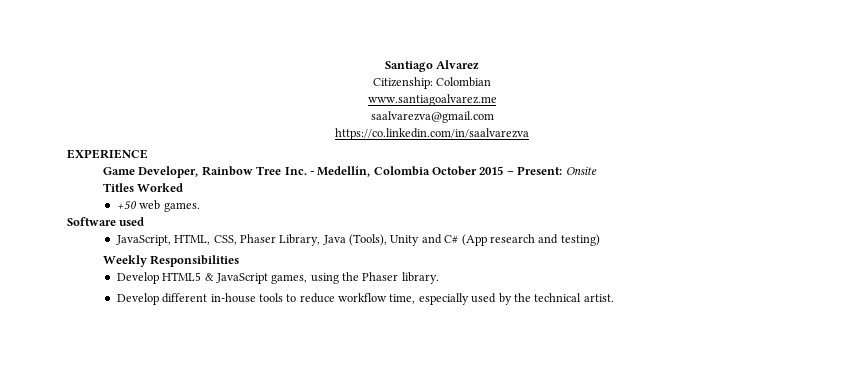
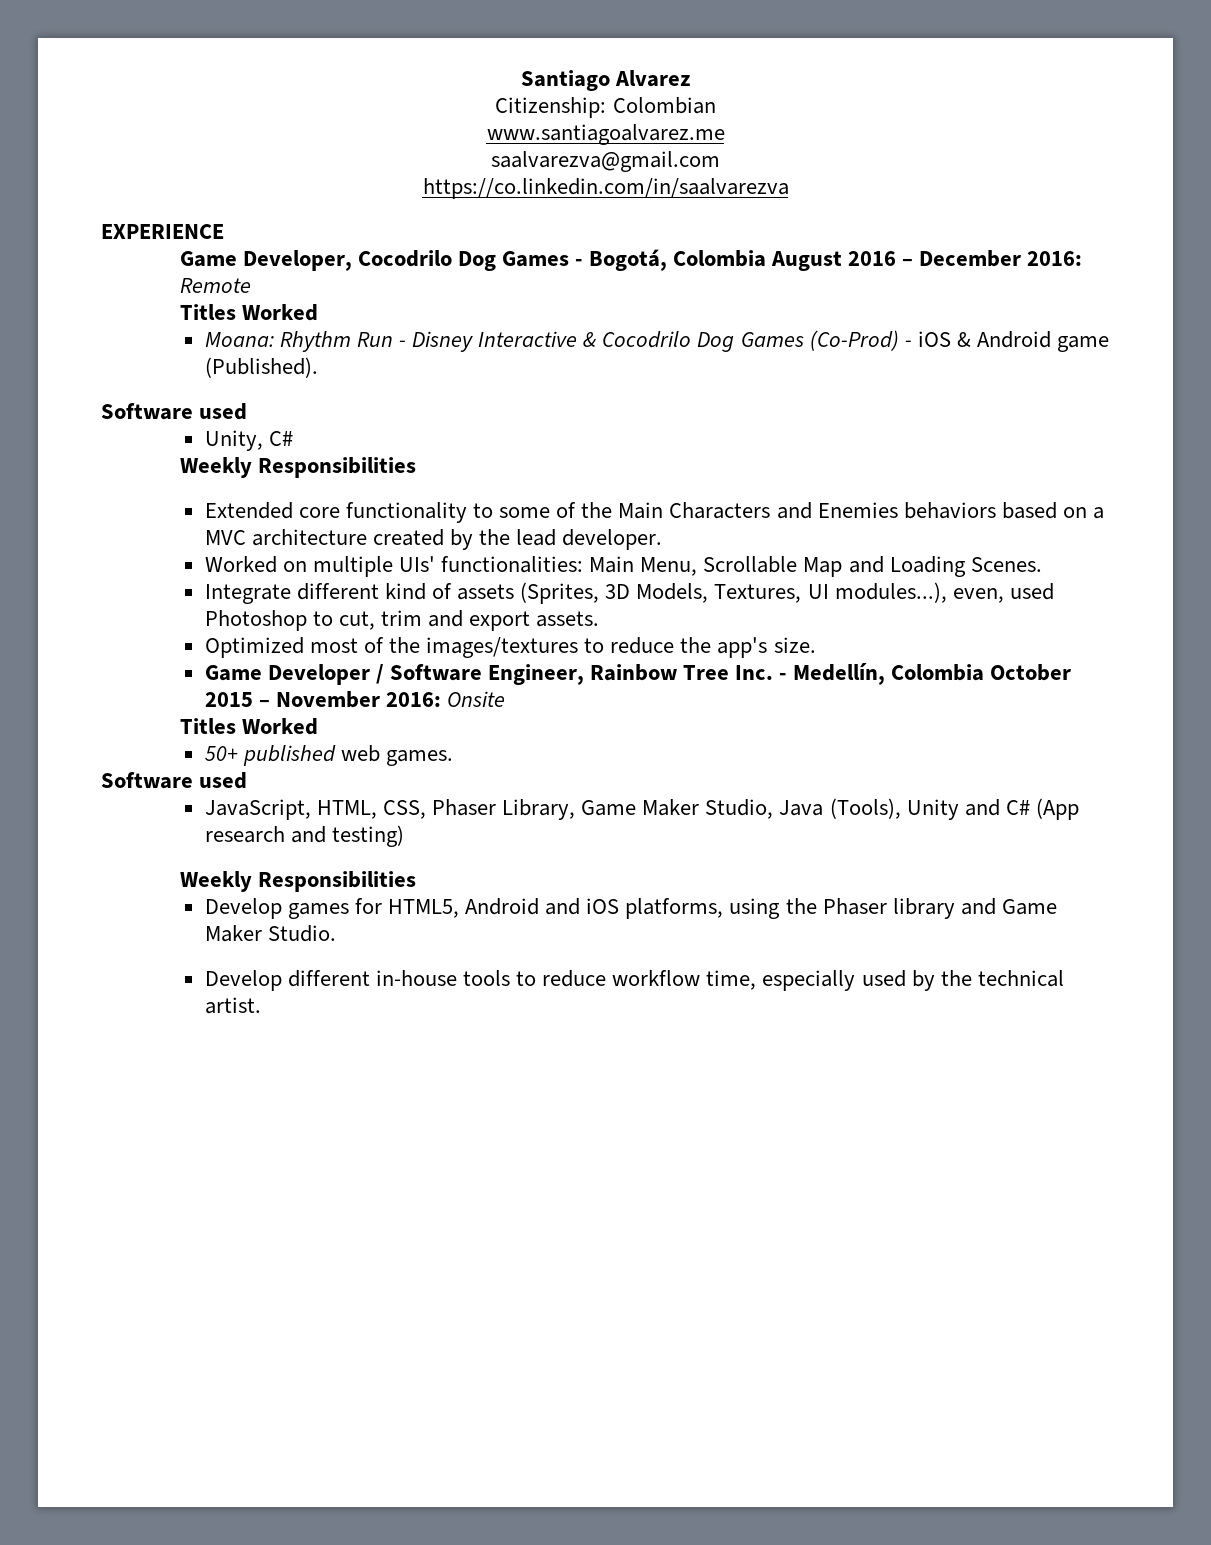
(199, 172) none -> [358,249,1082,271] [180,278,252,293] [180,304,319,321] [204,330,1109,352] [204,357,318,378] [101,403,248,420] [204,430,293,451] [180,457,417,478] [204,502,1104,523] [204,529,663,550] [204,556,1042,577] [204,582,1054,604] [204,610,600,631] [204,637,816,658] [204,664,585,685] Cocodrilo Dog Games - Bogotá, Colombia August 2016 – December 2016: Remote // Titles Worked // Moana: Rhythm Run - Disney Interactive & Cocodrilo Dog Games (Co-Prod) - iOS & Android game (Published). // Software used // Unity, C# // Weekly Responsibilities // Extended core functionality to some of the Main Characters and Enemies behaviors based on a MVC architecture created by the lead developer. // Worked on multiple UIs' functionalities: Main Menu, Scrollable Map and Loading Scenes. // Integrate different kind of assets (Sprites, 3D Models, Textures, UI modules...), even, used Photoshop to cut, trim and export assets. // Optimized most of the images/textures to reduce the app's size. // Game Developer / Software Engineer,
[517,166,563,175] Present: -> [275,691,442,708] November 2016:
[116,201,137,210] +50 -> [204,745,336,766] 50+ published
(321, 240) none -> [581,799,774,819] Game Maker Studio,
[162,272,439,284] HTML5 & JavaScript games, using the Phaser library. -> [287,898,1057,919] [204,925,336,942] games for HTML5, Android and iOS platforms, using the Phaser library and Game Maker Studio.

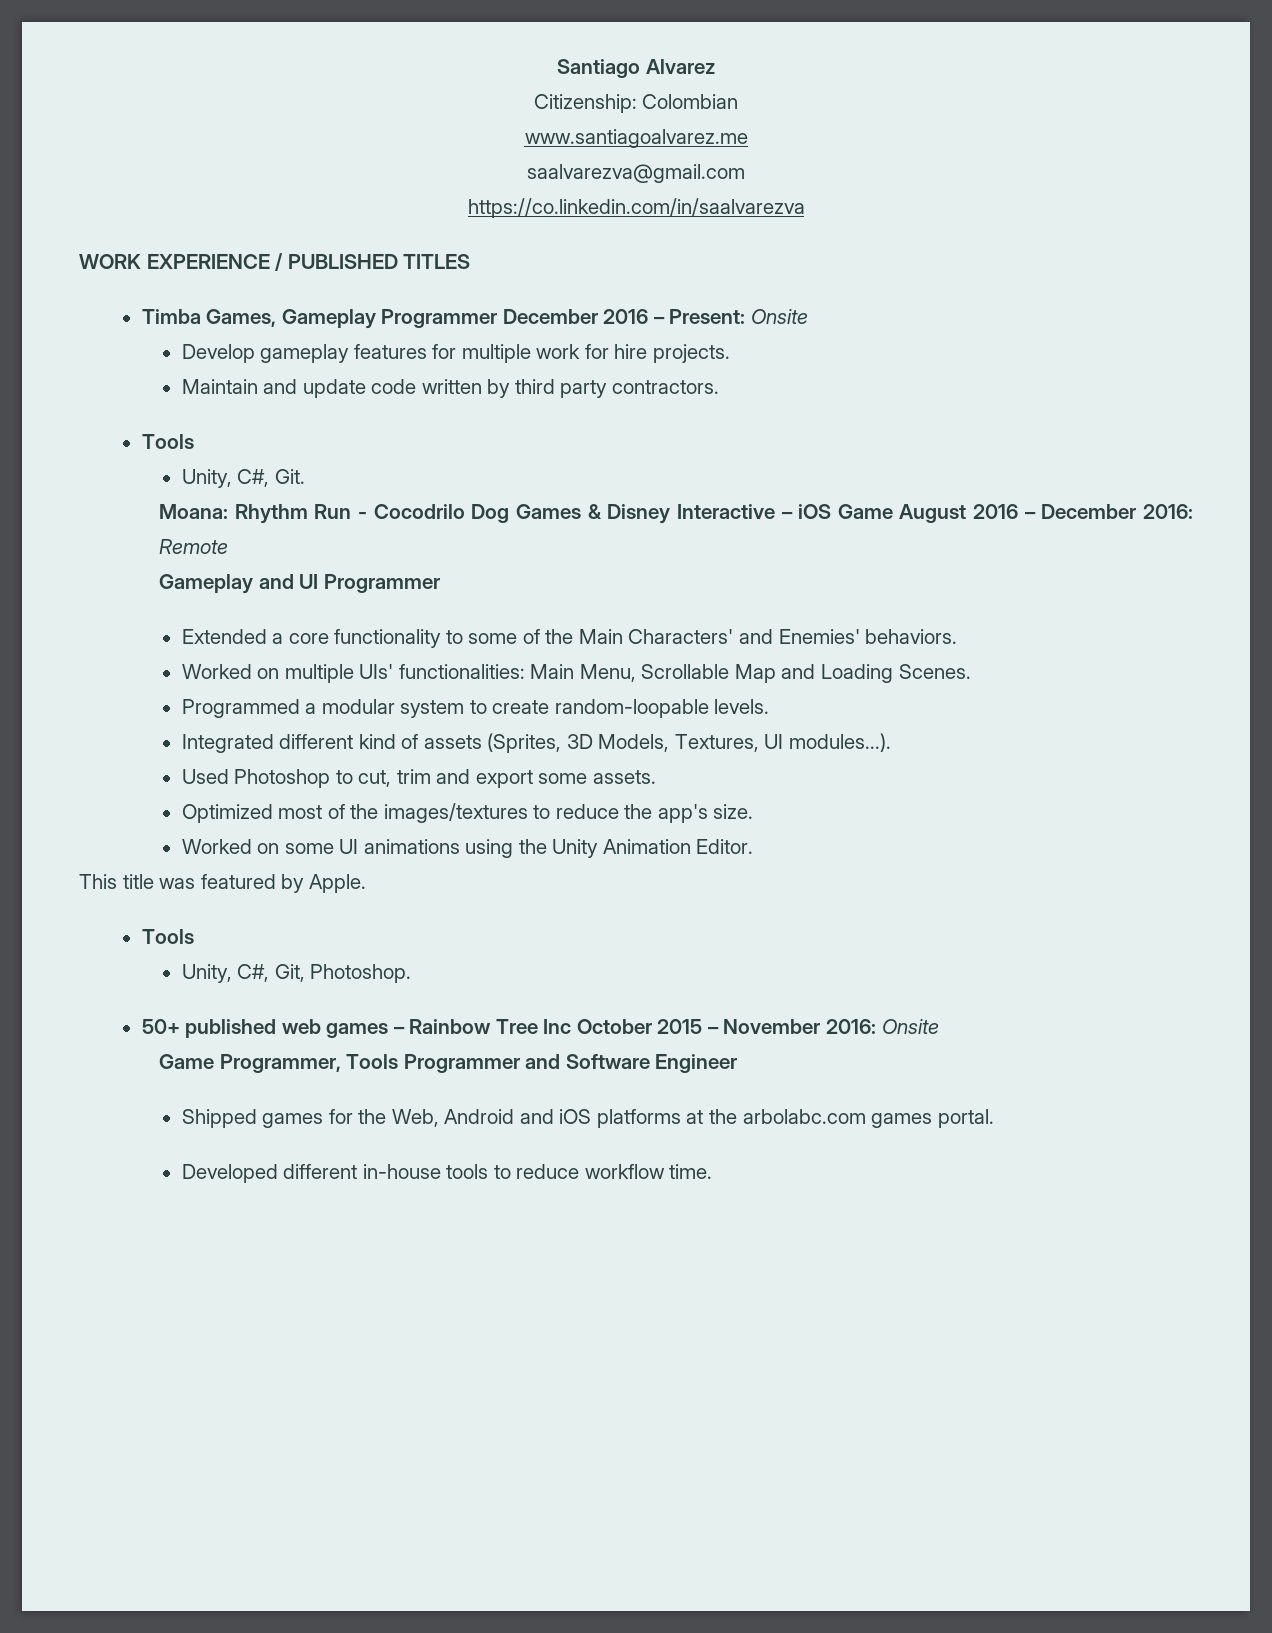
(789, 188) none -> [79,254,141,269] WORK
[180,249,766,271] // Game Developer, Cocodrilo Dog Games - Bogotá, Colombia -> [275,253,471,271] [141,309,808,329] [181,344,730,363] [181,379,719,398] [141,434,194,449] [181,469,305,488] [159,504,893,524] / PUBLISHED TITLES // Timba Games, Gameplay Programmer December 2016 – Present: Onsite // Develop gameplay features for multiple work for hire projects. // Maintain and update code written by third party contractors. // Tools // Unity, C#, Git. // Moana: Rhythm Run - Cocodrilo Dog Games & Disney Interactive – iOS Game
[180,304,319,321] [204,330,1109,352] [204,357,318,378] [101,403,248,420] [204,430,293,451] [180,457,417,478] Titles Worked // Moana: Rhythm Run - Disney Interactive & Cocodrilo Dog Games (Co-Prod) - iOS & Android game (Published). // Software used // Unity, C# // Weekly Responsibilities -> [159,574,440,594] Gameplay and UI Programmer
(293, 510) none -> [272,633,284,644] a
[669,502,1104,519] [204,529,663,550] Characters and Enemies behaviors based on a MVC architecture created by the lead developer. -> [628,629,958,644] Characters' and Enemies' behaviors.
[204,584,291,604] Integrate -> [181,699,770,718] [181,734,274,753] Programmed a modular system to create random-loopable levels. // Integrated
[834,582,1054,603] modules...), even, used -> [788,733,891,752] [181,769,229,784] modules...). // Used
(531, 621) none -> [538,773,588,784] some
[204,663,984,685] Game Developer / Software Engineer, Rainbow Tree Inc. - Medellín, Colombia -> [181,839,754,858] [79,874,366,893] [141,929,194,944] [181,964,412,983] [141,1019,572,1038] Worked on some UI animations using the Unity Animation Editor. // This title was featured by Apple. // Tools // Unity, C#, Git, Photoshop. // 50+ published web games – Rainbow Tree Inc
[180,718,319,735] [204,745,454,766] [101,772,248,789] [204,798,1079,820] [204,825,404,847] [180,871,417,892] [204,898,1057,919] [204,925,336,942] [204,970,282,991] Titles Worked // 50+ published web games. // Software used // JavaScript, HTML, CSS, Phaser Library, Game Maker Studio, Java (Tools), Unity and C# (App research and testing) // Weekly Responsibilities // Develop games for HTML5, Android and iOS platforms, using the Phaser library and Game Maker Studio. // Develop -> [159,1054,738,1073] [181,1109,994,1128] [181,1164,278,1183] Game Programmer, Tools Programmer and Software Engineer // Shipped games for the Web, Android and iOS platforms at the arbolabc.com games portal. // Developed
[706,970,1064,991] [204,997,261,1014] time, especially used by the technical artist. -> [669,1164,713,1179] time.

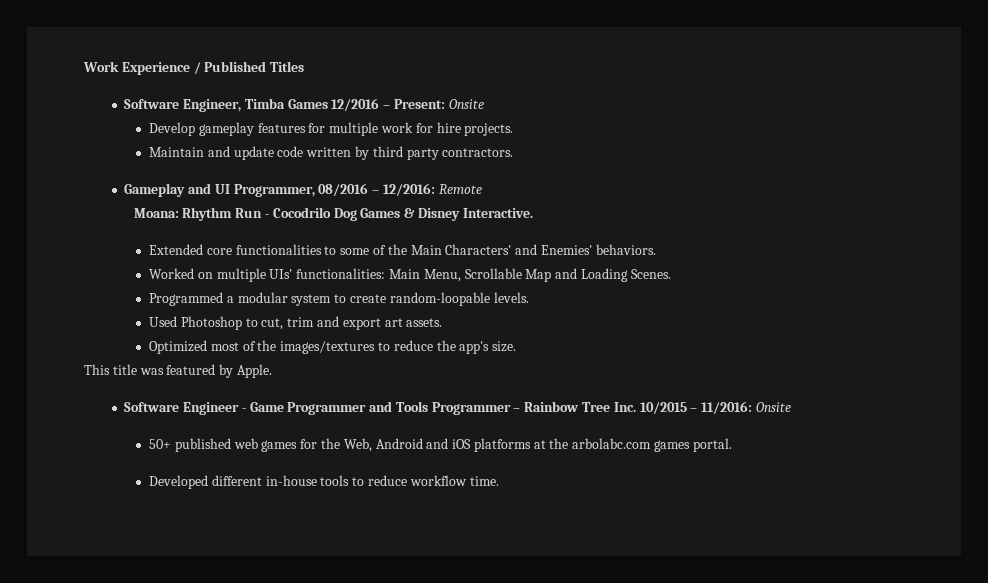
[557,59,715,78] [533,94,739,113] [524,129,748,148] [527,164,745,183] [467,198,805,218] [79,253,471,271] [141,309,649,329] Santiago Alvarez // Citizenship: Colombian // www.santiagoalvarez.me // saalvarezva@gmail.com // https://co.linkedin.com/in/saalvarezva // WORK EXPERIENCE / PUBLISHED TITLES // Timba Games, Gameplay Programmer December 2016 -> [83,61,305,75] [124,98,380,112] Work Experience / Published Titles // Software Engineer, Timba Games 12/2016
[141,434,194,449] [181,469,305,488] Tools // Unity, C#, Git. -> [124,183,482,197] Gameplay and UI Programmer, 08/2016 – 12/2016: Remote
[676,504,1193,523] [159,539,229,554] [159,574,440,594] [181,629,442,648] Interactive – iOS Game August 2016 – December 2016: Remote // Gameplay and UI Programmer // Extended a core functionality -> [462,208,533,218] [149,244,322,255] Interactive. // Extended core functionalities
[181,733,891,753] // Integrated different kind of assets (Sprites, 3D Models, Textures, UI modules...). -> (529, 297) none
[538,773,588,784] some -> [384,318,403,327] art
[181,839,754,858] // Worked on some UI animations using the Unity Animation Editor. -> (517, 346) none
[141,929,194,944] [181,964,412,983] [141,1019,939,1038] [159,1054,738,1073] [181,1109,257,1128] Tools // Unity, C#, Git, Photoshop. // 50+ published web games – Rainbow Tree Inc October 2015 – November 2016: Onsite // Game Programmer, Tools Programmer and Software Engineer // Shipped -> [124,401,791,415] [149,438,258,452] Software Engineer - Game Programmer and Tools Programmer – Rainbow Tree Inc. 10/2015 – 11/2016: Onsite // 50+ published web

